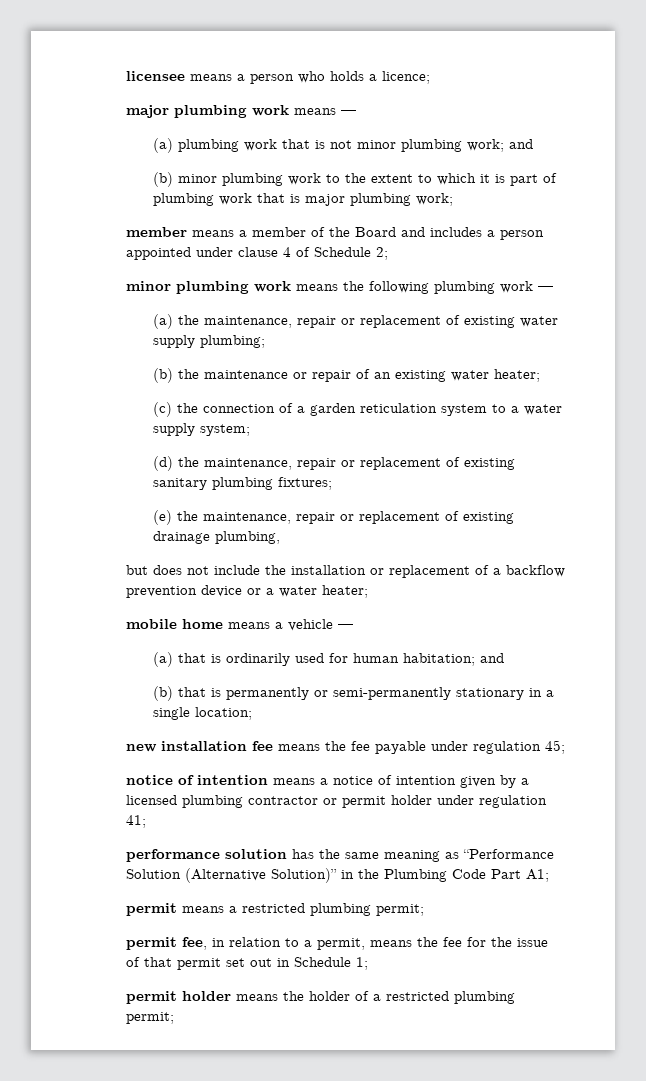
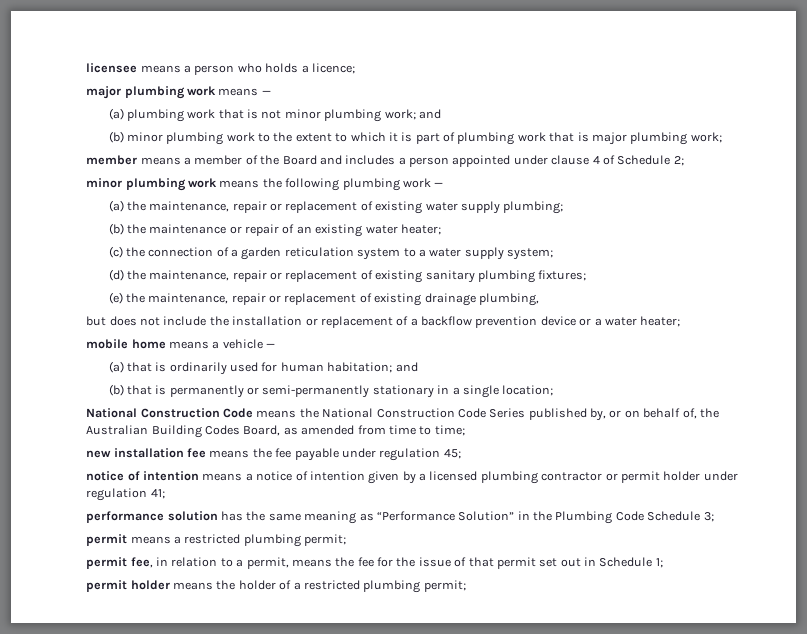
(253, 713) none -> [86,408,719,421] [86,425,465,438] // National Construction Code means the National Construction Code Series published by, or on behalf of, the Australian Building Codes Board, as amended from time to time;
[125,868,337,883] Solution (Alternative Solution)” -> [458,511,515,521] Solution”
[490,869,549,882] Part A1; -> [647,511,714,522] Schedule 3;

